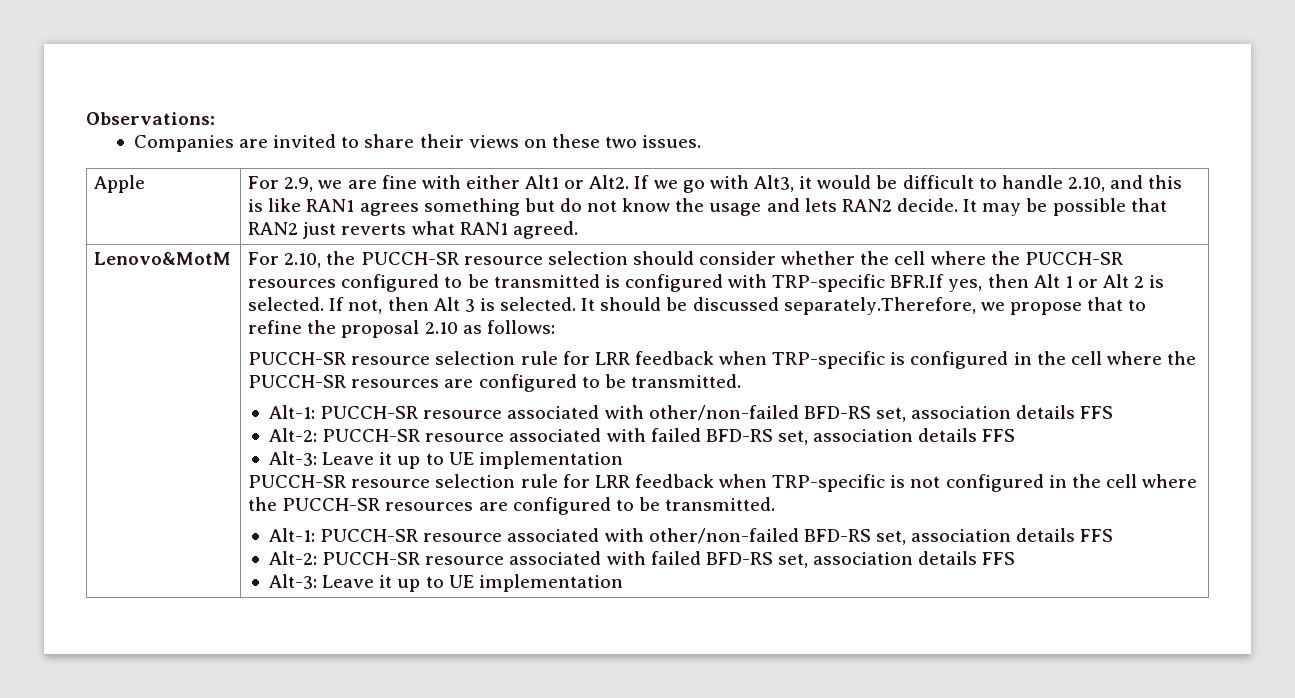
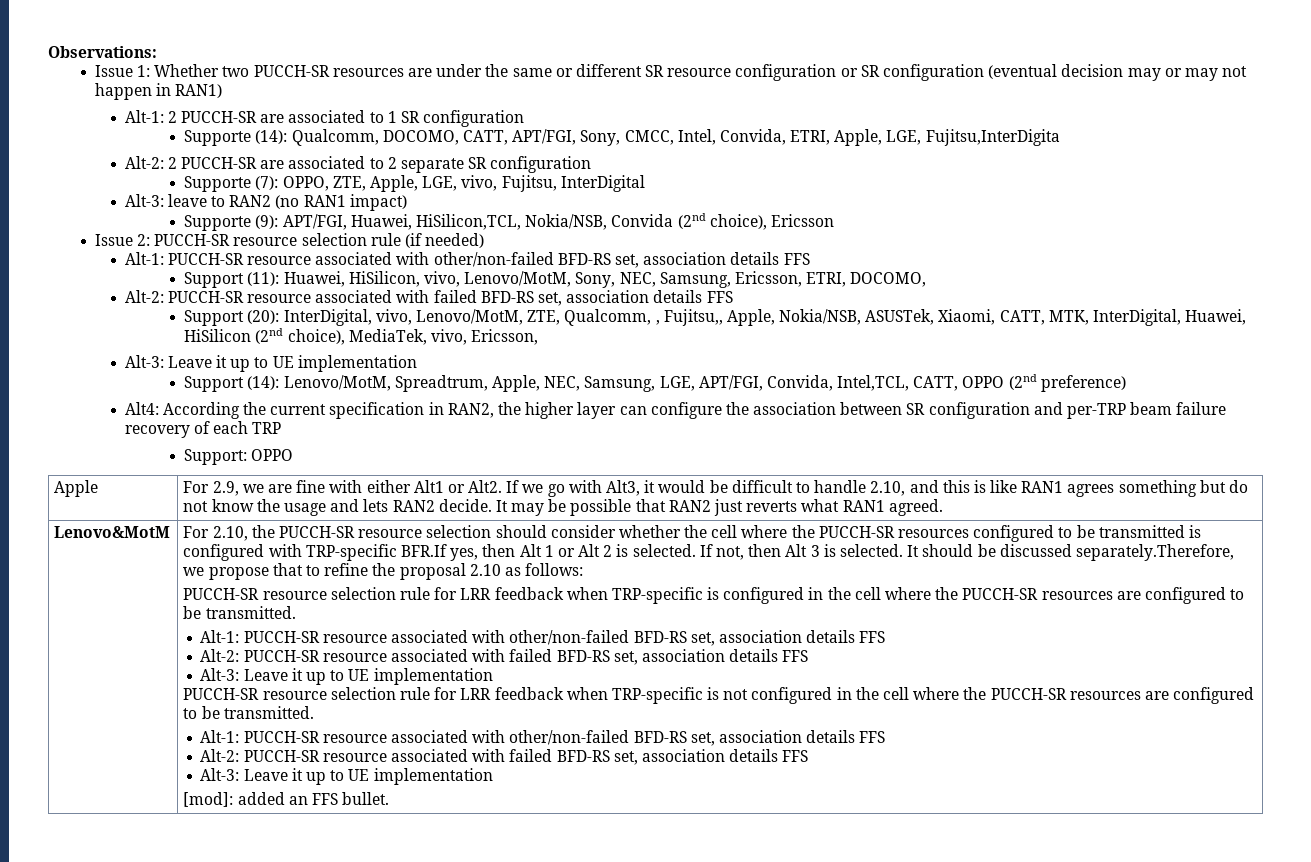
[133,134,702,152] Companies are invited to share their views on these two issues. -> [94,64,1248,81] [94,83,223,100] [124,110,525,127] [184,129,1060,146] [124,156,592,173] [184,175,645,192] [124,194,407,211] [184,213,834,231] [94,233,485,248] [124,252,810,268] [184,271,927,288] [124,290,733,306] [184,309,1247,326] [184,328,539,345] [124,355,417,372] [184,374,1126,392] [124,402,1227,419] [124,421,282,438] [184,449,294,465] Issue 1: Whether two PUCCH-SR resources are under the same or different SR resource configuration or SR configuration (eventual decision may or may not happen in RAN1) // Alt-1: 2 PUCCH-SR are associated to 1 SR configuration // Supporte (14): Qualcomm, DOCOMO, CATT, APT/FGI, Sony, CMCC, Intel, Convida, ETRI, Apple, LGE, Fujitsu,InterDigita // Alt-2: 2 PUCCH-SR are associated to 2 separate SR configuration // Supporte (7): OPPO, ZTE, Apple, LGE, vivo, Fujitsu, InterDigital // Alt-3: leave to RAN2 (no RAN1 impact) // Supporte (9): APT/FGI, Huawei, HiSilicon,TCL, Nokia/NSB, Convida (2nd choice), Ericsson // Issue 2: PUCCH-SR resource selection rule (if needed) // Alt-1: PUCCH-SR resource associated with other/non-failed BFD-RS set, association details FFS // Support (11): Huawei, HiSilicon, vivo, Lenovo/MotM, Sony, NEC, Samsung, Ericsson, ETRI, DOCOMO, // Alt-2: PUCCH-SR resource associated with failed BFD-RS set, association details FFS // Support (20): InterDigital, vivo, Lenovo/MotM, ZTE, Qualcomm, , Fujitsu,, Apple, Nokia/NSB, ASUSTek, Xiaomi, CATT, MTK, InterDigital, Huawei, HiSilicon (2nd choice), MediaTek, vivo, Ericsson, // Alt-3: Leave it up to UE implementation // Support (14): Lenovo/MotM, Spreadtrum, Apple, NEC, Samsung, LGE, APT/FGI, Convida, Intel,TCL, CATT, OPPO (2nd preference) // Alt4: According the current specification in RAN2, the higher layer can configure the association between SR configuration and per-TRP beam failure recovery of each TRP // Support: OPPO
(623, 583) none -> [183,792,390,807] // [mod]: added an FFS bullet.

